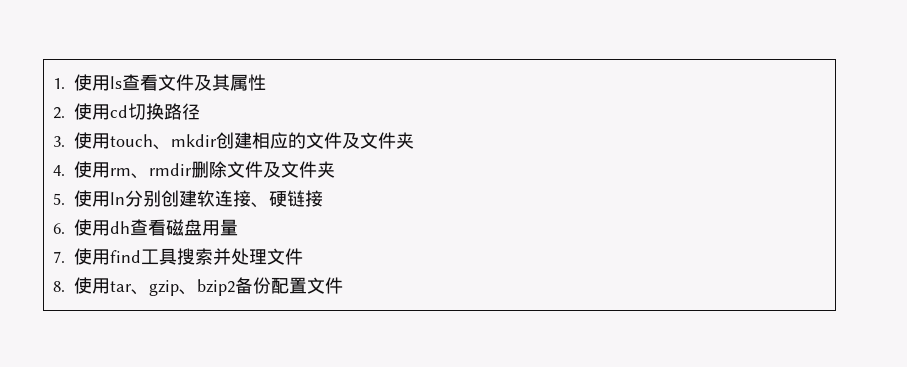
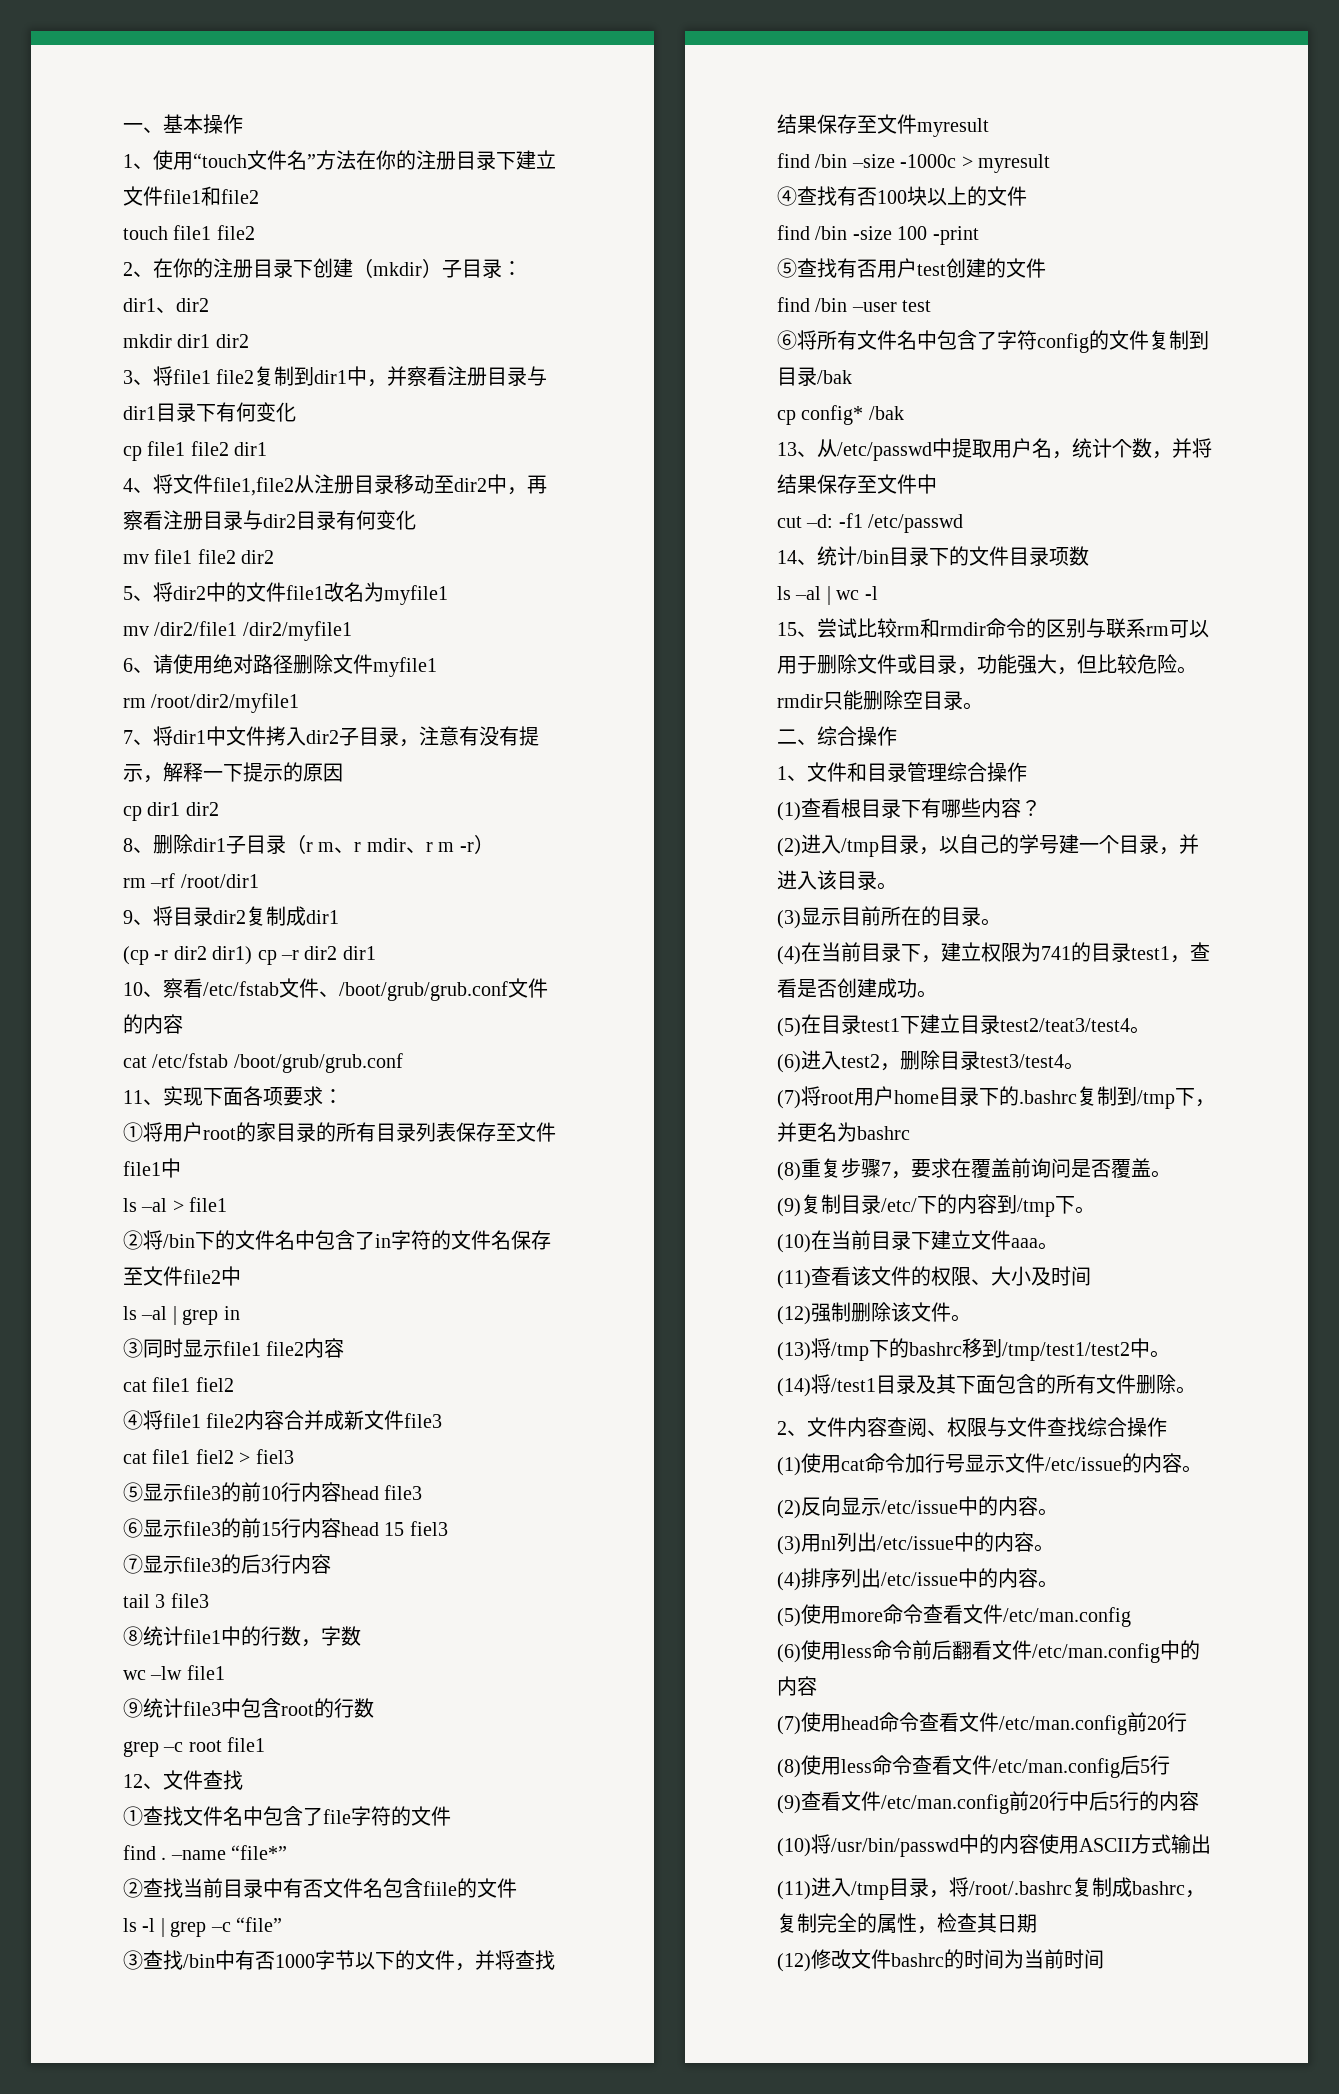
[52,74,266,91] [52,103,200,120] [52,132,414,150] [52,161,335,179] [52,190,323,208] [52,219,238,236] [52,248,303,265] [52,277,343,296] 1.使用ls查看文件及其属性 // 2.使用cd切换路径 // 3.使用touch、mkdir创建相应的文件及文件夹 // 4.使用rm、rmdir删除文件及文件夹 // 5.使用ln分别创建软连接、硬链接 // 6.使用dh查看磁盘用量 // 7.使用find工具搜索并处理文件 // 8.使用tar、gzip、bzip2备份配置文件 -> [123,114,243,134] [123,150,556,170] [123,186,259,206] [123,225,255,240] [123,258,522,278] [123,298,209,313] [123,334,249,348] [123,366,548,387] [123,402,296,422] [123,441,268,461] [123,474,547,496] [123,510,416,531] [123,549,275,564] [123,582,448,605] [123,621,352,641] [123,654,437,677] [123,693,300,713] [123,726,539,747] [123,762,343,783] [123,802,219,821] [123,834,494,854] [123,873,259,888] [123,906,339,926] [123,946,376,965] [123,978,548,1001] [123,1014,183,1034] [123,1053,403,1073] [123,1086,343,1106] [123,1122,556,1142] [123,1158,181,1178] [123,1197,228,1212] [123,1230,551,1250] [123,1266,241,1286] [123,1306,240,1325] [123,1338,345,1358] [123,1377,234,1392] [123,1410,443,1430] [123,1449,294,1464] [123,1482,423,1502] [123,1518,448,1538] [123,1554,331,1574] [123,1593,209,1608] [123,1626,361,1647] [123,1665,225,1680] [123,1698,374,1718] [123,1737,266,1757] [123,1770,243,1790] [123,1806,451,1826] [123,1845,288,1860] [123,1878,517,1898] [123,1917,282,1937] [123,1950,555,1971] [777,114,989,137] [777,153,1050,173] [777,186,1027,206] [777,225,979,245] [777,258,1046,278] [777,297,932,312] [777,330,1209,353] [777,367,852,386] [777,405,904,425] [777,438,1212,461] [777,474,937,494] [777,513,964,533] [777,546,1089,566] [777,586,878,605] [777,618,1209,639] [777,654,1197,675] [777,690,983,710] [777,726,897,746] [777,762,1027,782] [777,798,1041,821] [777,834,1199,857] [777,870,897,890] [777,906,1001,929] [777,942,1210,965] [777,978,937,998] [777,1014,1150,1037] [777,1050,1084,1073] [777,1086,1215,1109] [777,1122,910,1142] [777,1158,1171,1181] [777,1194,1095,1217] [777,1230,1058,1253] [777,1266,1091,1289] [777,1302,971,1325] [777,1338,1170,1361] [777,1374,1196,1397] [777,1417,1167,1437] [777,1453,1202,1476] [777,1496,1058,1519] [777,1532,1054,1555] [777,1568,1058,1591] [777,1604,1131,1627] [777,1640,1200,1663] [777,1676,817,1696] [777,1712,1187,1735] [777,1755,1170,1778] [777,1791,1199,1814] [777,1834,1211,1857] [777,1877,1205,1900] [777,1913,1037,1934] [777,1949,1104,1972] 一、基本操作 // 1、使用“touch文件名”方法在你的注册目录下建立文件file1和file2 // touch file1 file2 // 2、在你的注册目录下创建（mkdir）子目录：dir1、dir2 // mkdir dir1 dir2 // 3、将file1 file2复制到dir1中，并察看注册目录与dir1目录下有何变化 // cp file1 file2 dir1 // 4、将文件file1,file2从注册目录移动至dir2中，再察看注册目录与dir2目录有何变化 // mv file1 file2 dir2 // 5、将dir2中的文件file1改名为myfile1 // mv /dir2/file1 /dir2/myfile1 // 6、请使用绝对路径删除文件myfile1 // rm /root/dir2/myfile1 // 7、将dir1中文件拷入dir2子目录，注意有没有提示，解释一下提示的原因 // cp dir1 dir2 // 8、删除dir1子目录（r m、r mdir、r m -r） // rm –rf /root/dir1 // 9、将目录dir2复制成dir1 // (cp -r dir2 dir1) cp –r dir2 dir1 // 10、察看/etc/fstab文件、/boot/grub/grub.conf文件的内容 // cat /etc/fstab /boot/grub/grub.conf // 11、实现下面各项要求： // ①将用户root的家目录的所有目录列表保存至文件file1中 // ls –al > file1 // ②将/bin下的文件名中包含了in字符的文件名保存至文件file2中 // ls –al | grep in // ③同时显示file1 file2内容 // cat file1 fiel2 // ④将file1 file2内容合并成新文件file3 // cat file1 fiel2 > fiel3 // ⑤显示file3的前10行内容head file3 // ⑥显示file3的前15行内容head 15 fiel3 // ⑦显示file3的后3行内容 // tail 3 file3 // ⑧统计file1中的行数，字数 // wc –lw file1 // ⑨统计file3中包含root的行数 // grep –c root file1 // 12、文件查找 // ①查找文件名中包含了file字符的文件 // find . –name “file*” // ②查找当前目录中有否文件名包含fiile的文件 // ls -l | grep –c “file” // ③查找/bin中有否1000字节以下的文件，并将查找结果保存至文件myresult // find /bin –size -1000c > myresult // ④查找有否100块以上的文件 // find /bin -size 100 -print // ⑤查找有否用户test创建的文件 // find /bin –user test // ⑥将所有文件名中包含了字符config的文件复制到目录/bak // cp config* /bak // 13、从/etc/passwd中提取用户名，统计个数，并将结果保存至文件中 // cut –d: -f1 /etc/passwd // 14、统计/bin目录下的文件目录项数 // ls –al | wc -l // 15、尝试比较rm和rmdir命令的区别与联系rm可以用于删除文件或目录，功能强大，但比较危险。rmdir只能删除空目录。 // 二、综合操作 // 1、文件和目录管理综合操作 // (1)查看根目录下有哪些内容？ // (2)进入/tmp目录，以自己的学号建一个目录，并进入该目录。 // (3)显示目前所在的目录。 // (4)在当前目录下，建立权限为741的目录test1，查看是否创建成功。 // (5)在目录test1下建立目录test2/teat3/test4。 // (6)进入test2，删除目录test3/test4。 // (7)将root用户home目录下的.bashrc复制到/tmp下，并更名为bashrc // (8)重复步骤7，要求在覆盖前询问是否覆盖。 // (9)复制目录/etc/下的内容到/tmp下。 // (10)在当前目录下建立文件aaa。 // (11)查看该文件的权限、大小及时间 // (12)强制删除该文件。 // (13)将/tmp下的bashrc移到/tmp/test1/test2中。 // (14)将/test1目录及其下面包含的所有文件删除。 // 2、文件内容查阅、权限与文件查找综合操作 // (1)使用cat命令加行号显示文件/etc/issue的内容。 // (2)反向显示/etc/issue中的内容。 // (3)用nl列出/etc/issue中的内容。 // (4)排序列出/etc/issue中的内容。 // (5)使用more命令查看文件/etc/man.config // (6)使用less命令前后翻看文件/etc/man.config中的内容 // (7)使用head命令查看文件/etc/man.config前20行 // (8)使用less命令查看文件/etc/man.config后5行 // (9)查看文件/etc/man.config前20行中后5行的内容 // (10)将/usr/bin/passwd中的内容使用ASCII方式输出 // (11)进入/tmp目录，将/root/.bashrc复制成bashrc，复制完全的属性，检查其日期 // (12)修改文件bashrc的时间为当前时间

